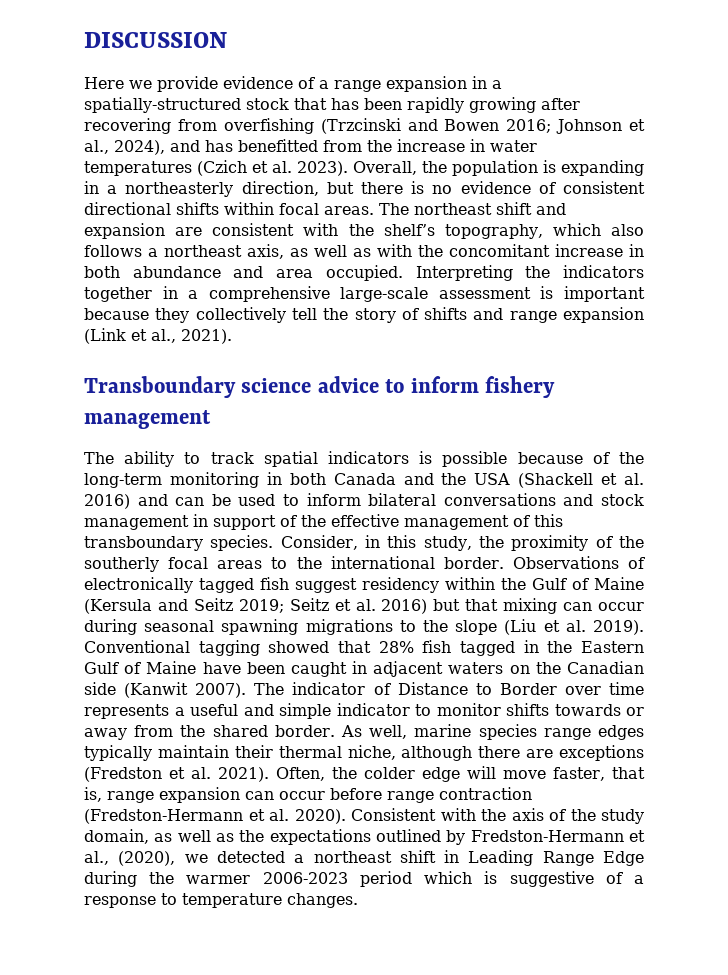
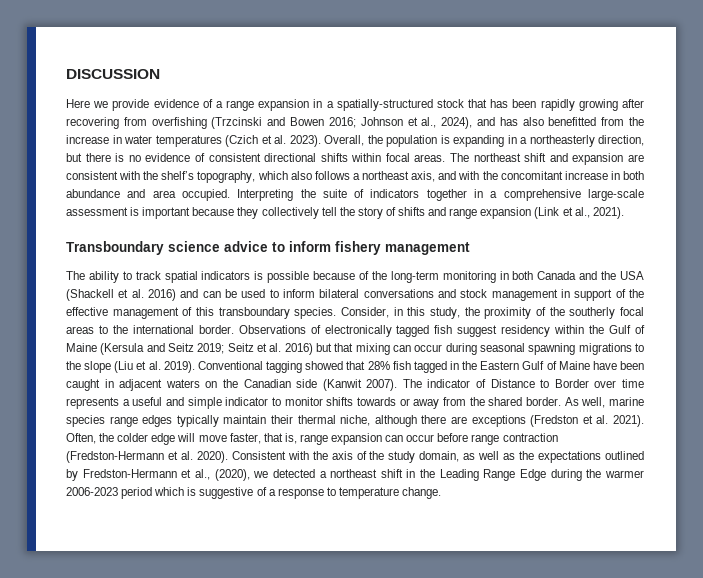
(233, 146) none -> [522,117,544,126] also
[290,245,371,257] as well as -> [438,171,457,180] and
(551, 272) none -> [322,189,365,198] suite of
(460, 856) none -> [420,469,436,478] the
[287,893,358,908] changes. -> [402,487,442,499] change.

